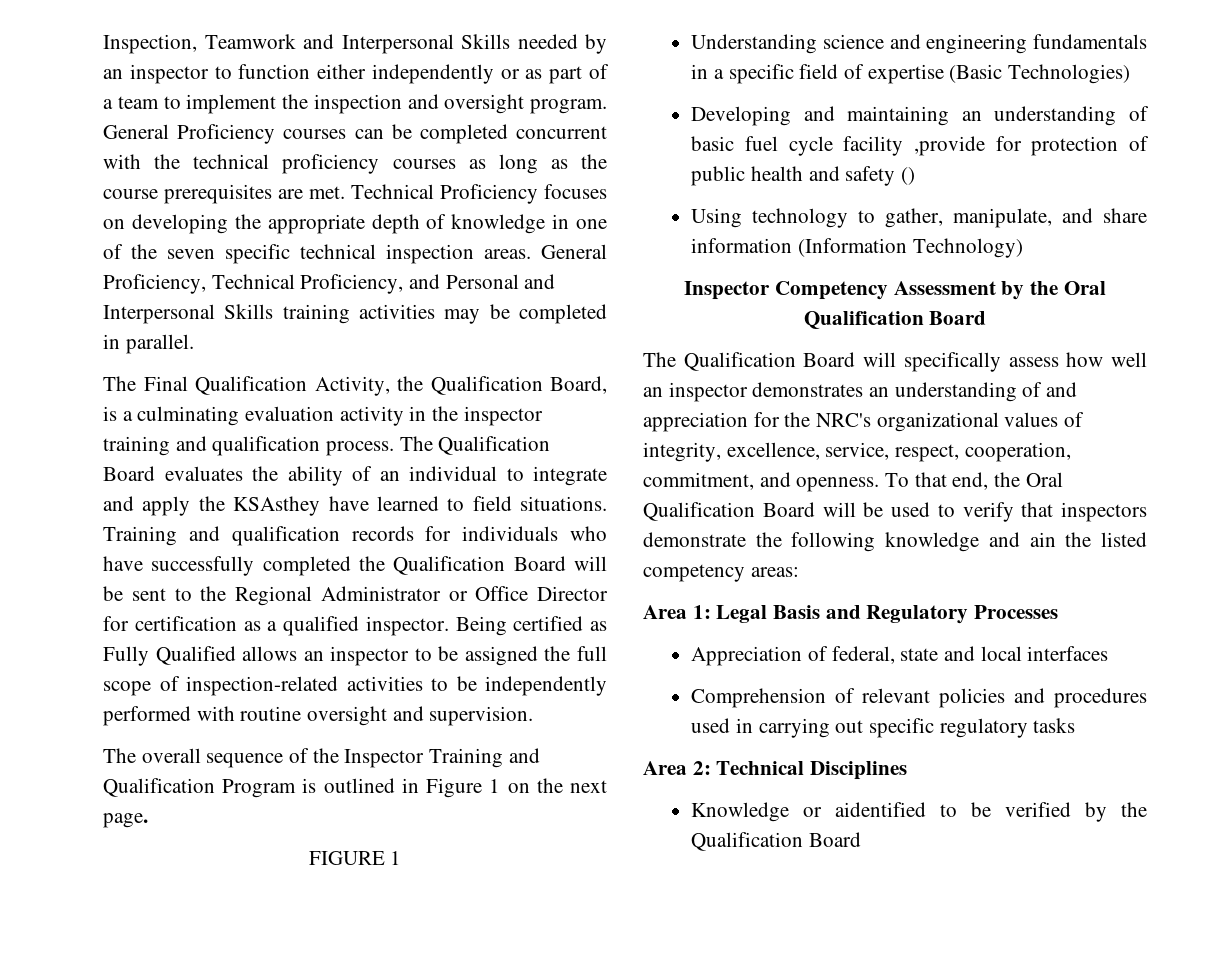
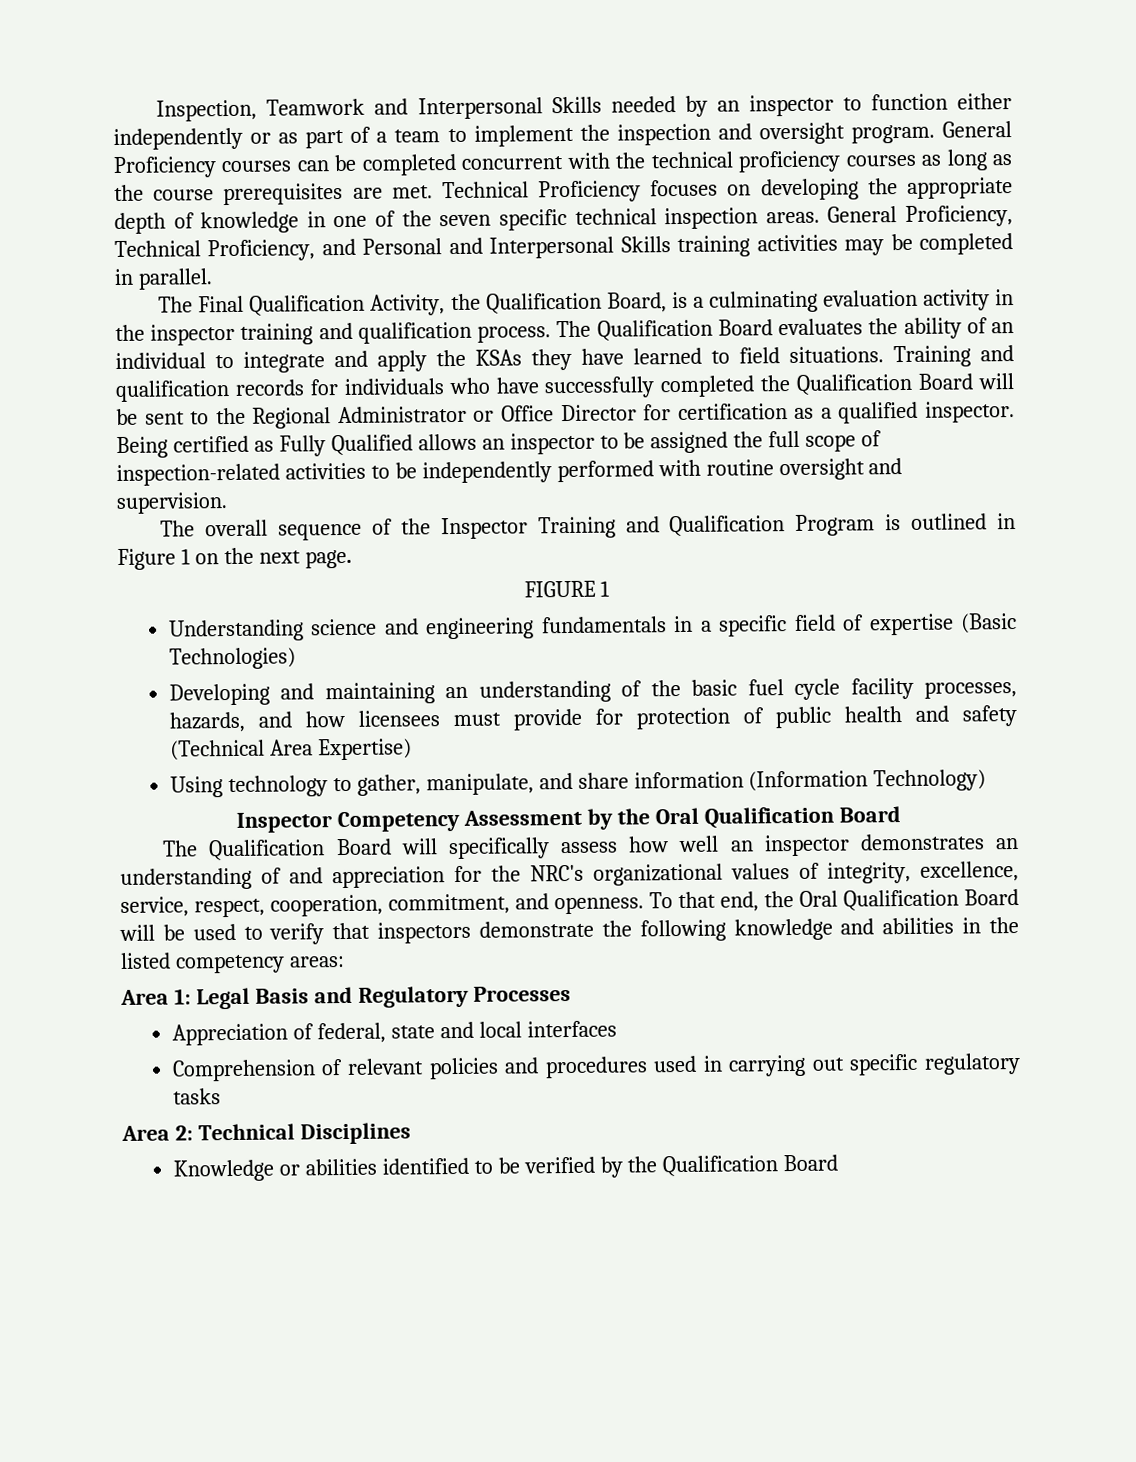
[233,496,321,516] KSAsthey -> [475,348,572,371] KSAs they
(1149, 113) none -> [650,679,681,697] the
[913,136,985,156] ,provide -> [924,680,1018,699] [168,708,582,733] processes, hazards, and how licensees must provide
[900,167,915,185] () -> [169,738,412,761] (Technical Area Expertise)
[1029,532,1056,547] ain -> [882,917,982,935] abilities in
[835,802,927,817] aidentified -> [304,1157,469,1176] abilities identified

